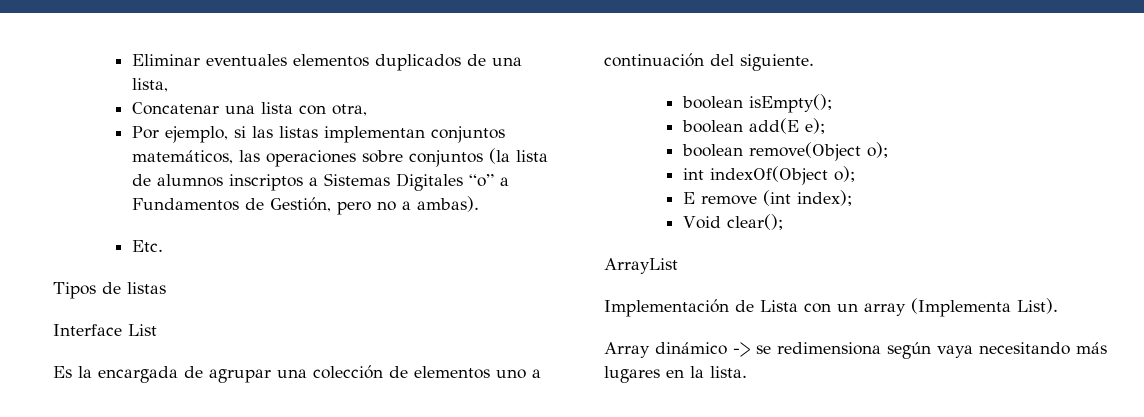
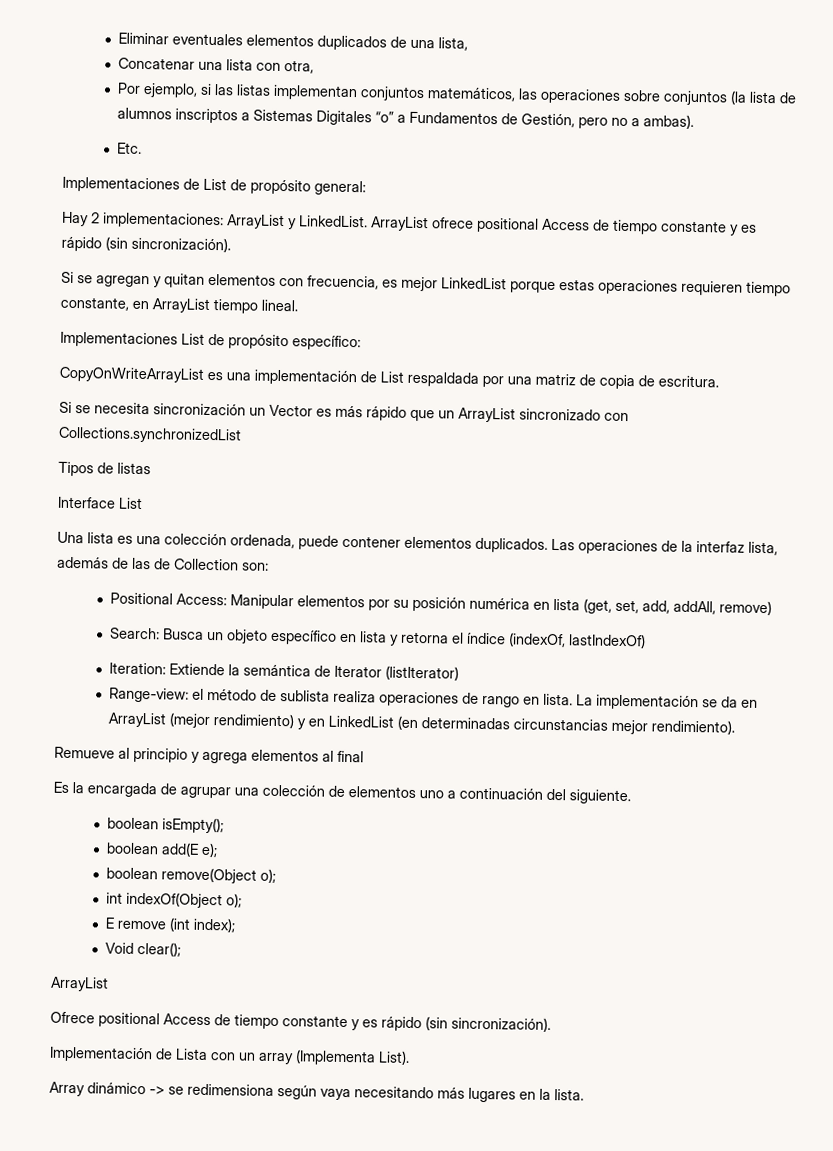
(163, 246) none -> [62,176,366,196] [62,211,757,236] [61,236,231,253] [61,271,791,297] [60,296,298,314] [60,331,361,351] [59,366,719,390] [59,401,629,423] [58,426,242,444] // Implementaciones de List de propósito general: // Hay 2 implementaciones: ArrayList y LinkedList. ArrayList ofrece positional Access de tiempo constante y es rápido (sin sincronización). // Si se agregan y quitan elementos con frecuencia, es mejor LinkedList porque estas operaciones requieren tiempo constante, en ArrayList tiempo lineal. // Implementaciones List de propósito específico: // CopyOnWriteArrayList es una implementación de List respaldada por una matriz de copia de escritura. // Si se necesita sincronización un Vector es más rápido que un ArrayList sincronizado con Collections.synchronizedList
(157, 330) none -> [57,531,778,556] [57,556,269,571] [109,592,772,616] [109,627,646,649] [108,662,459,681] [108,687,758,711] [107,712,735,735] [54,746,364,764] // Una lista es una colección ordenada, puede contener elementos duplicados. Las operaciones de la interfaz lista, además de las de Collection son: // Positional Access: Manipular elementos por su posición numérica en lista (get, set, add, addAll, remove) // Search: Busca un objeto específico en lista y retorna el índice (indexOf, lastIndexOf) // Iteration: Extiende la semántica de Iterator (listIterator) // Range-view: el método de sublista realiza operaciones de rango en lista. La implementación se da en ArrayList (mejor rendimiento) y en LinkedList (en determinadas circunstancias mejor rendimiento). // Remueve al principio y agrega elementos al final
(678, 266) none -> [50,1011,551,1032] // Ofrece positional Access de tiempo constante y es rápido (sin sincronización).

